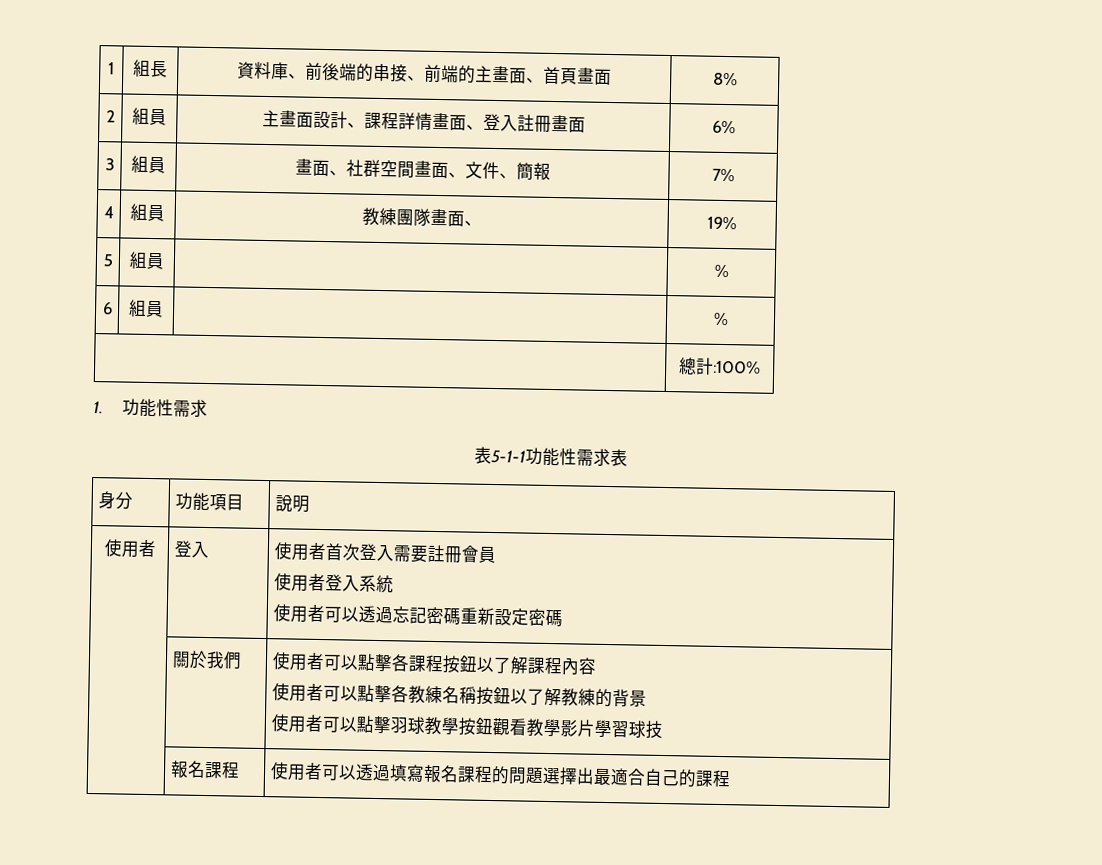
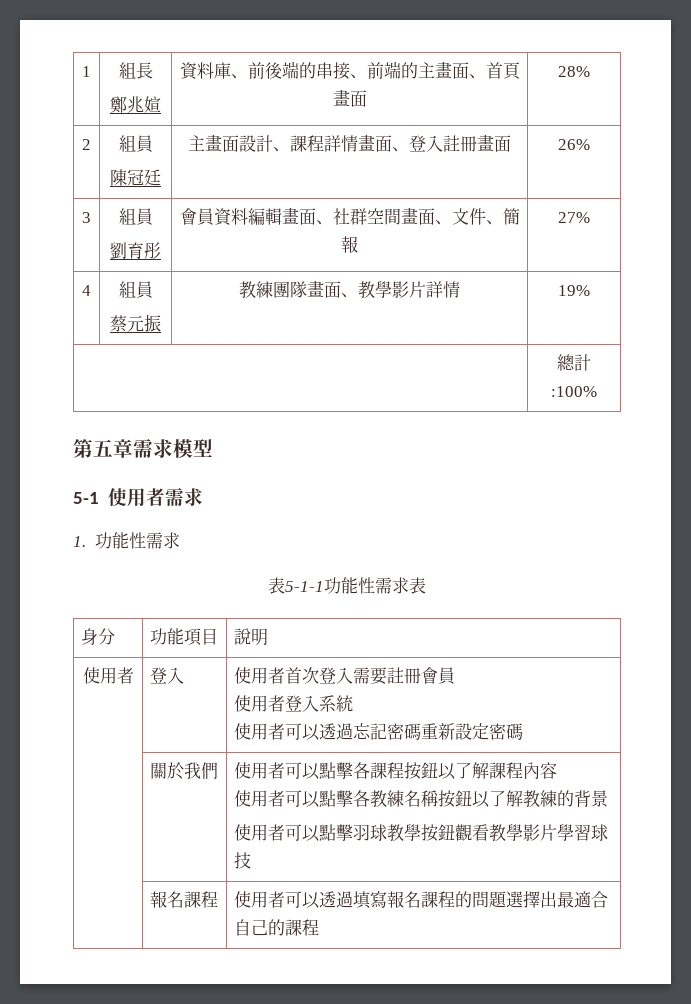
(168, 69) none -> [110,96,161,113] // 鄭兆媗
[712,72,738,86] 8% -> [558,66,590,77] 28%
(167, 117) none -> [110,169,161,186] // 陳冠廷
[712,120,736,134] 6% -> [558,139,590,150] 26%
(166, 165) | -> [110,242,161,259] [179,208,282,226] // 劉育彤 | 會員資料編輯
[711,168,735,182] 7% -> [558,212,590,223] 27%
(165, 213) none -> [110,314,161,332] // 蔡元振
[707,216,737,230] [102,254,114,267] [129,251,165,270] [713,264,729,278] [101,302,113,315] [128,299,164,318] [712,312,729,326] [679,357,761,375] | 19% // 5 | 組員 | | % // 6 | 組員 | | % // | 總計:100% -> [358,281,460,299] [558,285,590,296] [557,354,591,371] [551,386,597,397] [73,438,213,458] [73,488,203,507] 教學影片詳情 | 19% // | 總計:100% // 第五章需求模型 // 5-1使用者需求

